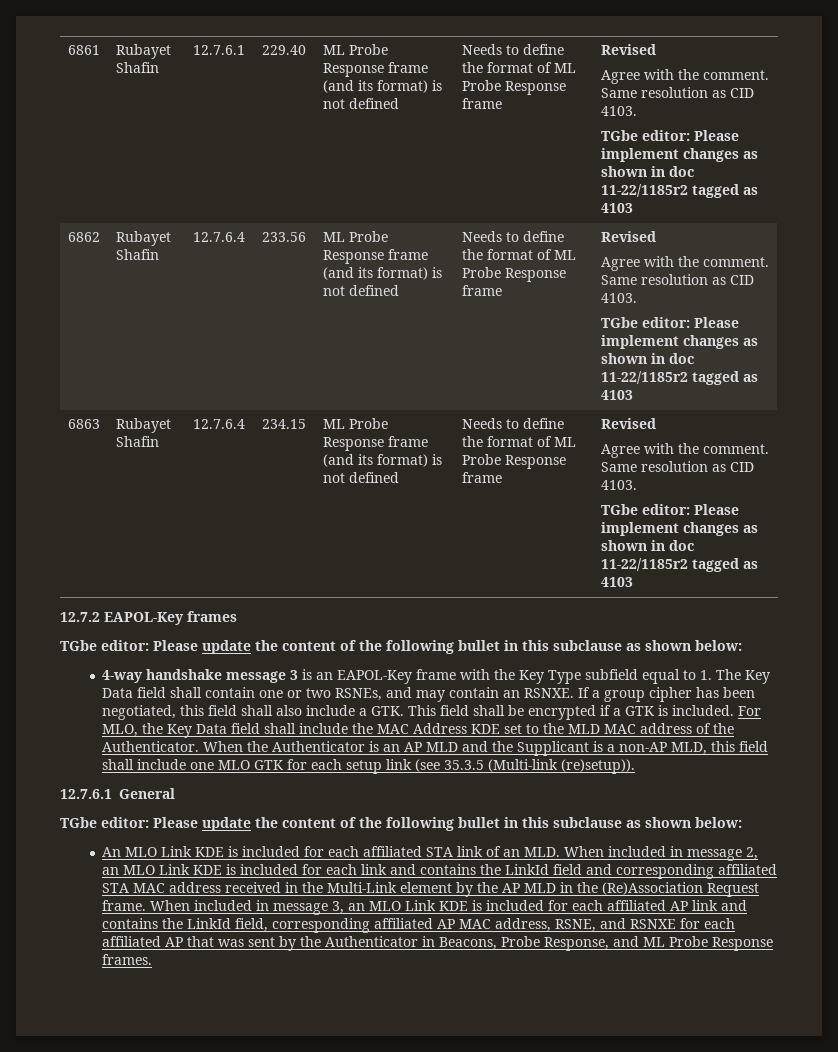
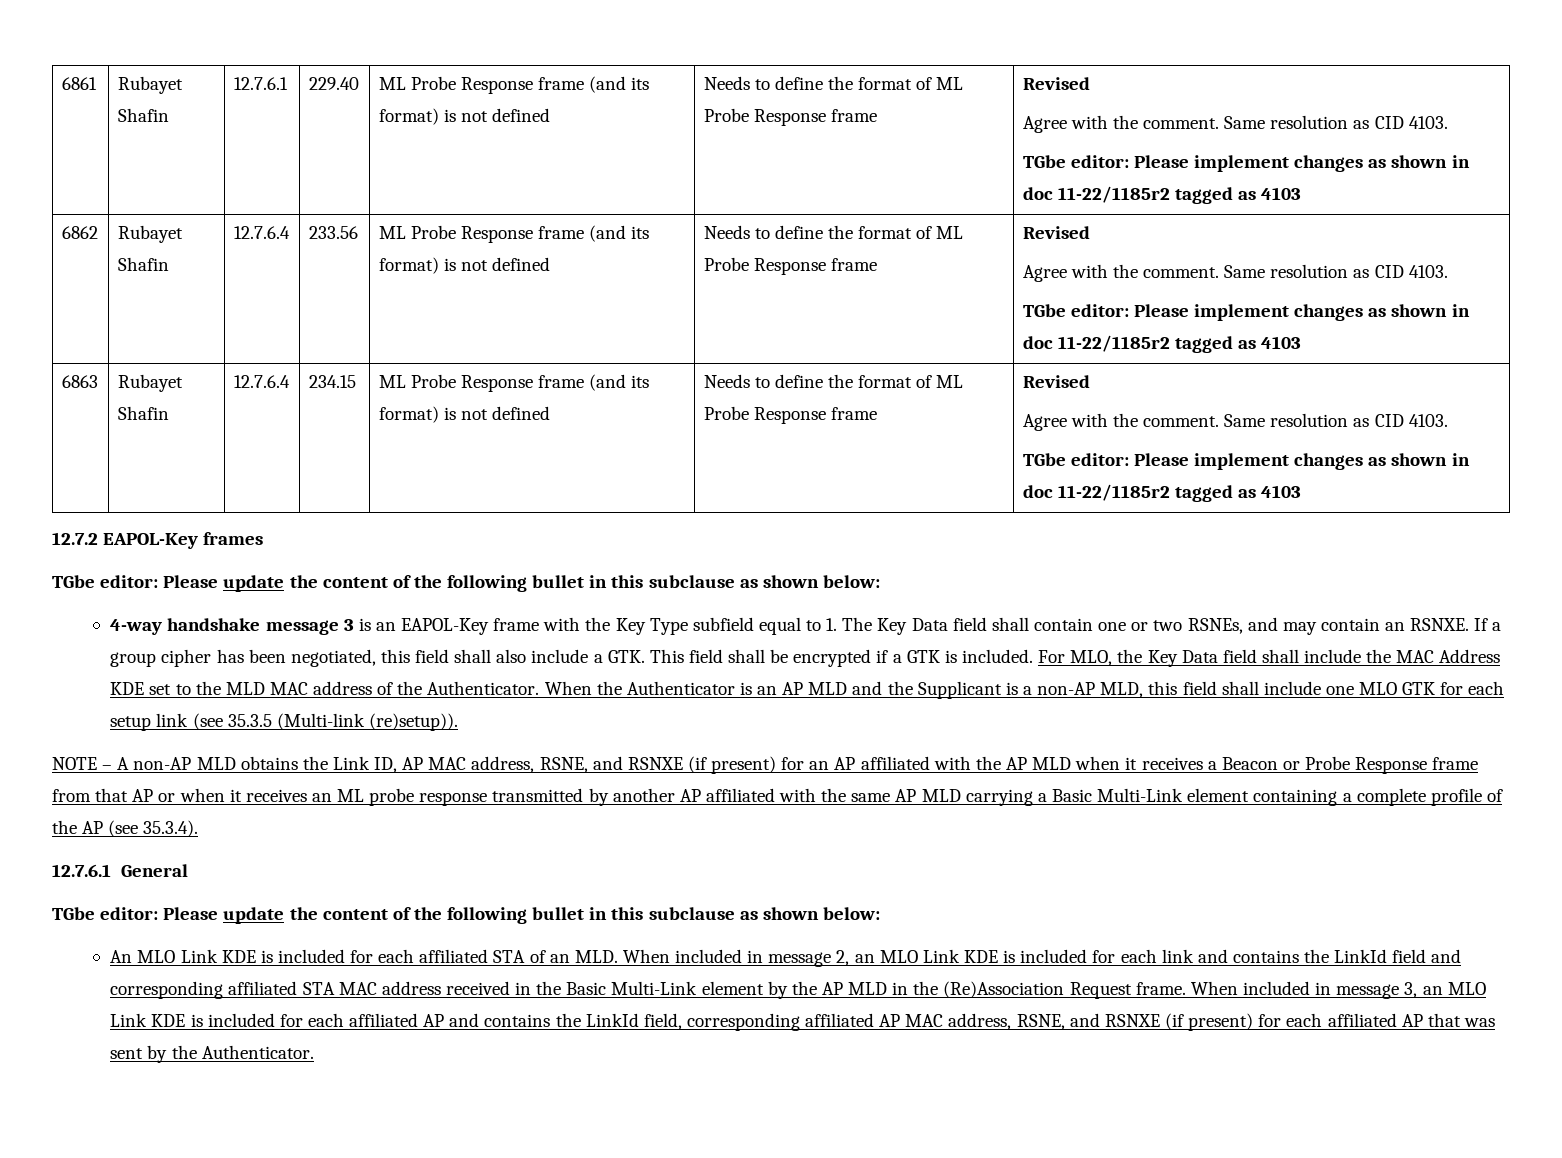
(636, 766) none -> [52,756,1479,774] [52,788,1503,806] [52,820,199,837] // NOTE – A non-AP MLD obtains the Link ID, AP MAC address, RSNE, and RSNXE (if present) for an AP affiliated with the AP MLD when it receives a Beacon or Probe Response frame from that AP or when it receives an ML probe response transmitted by another AP affiliated with the same AP MLD carrying a Basic Multi-Link element containing a complete profile of the AP (see 35.3.4).
[457,846,484,857] link -> (526, 956) none
(324, 887) none -> [566,982,607,995] Basic
[692,900,719,911] link -> (445, 1020) none
(677, 924) none -> [1164,1013,1254,1031] (if present)
[325,936,774,951] [102,954,153,965] Authenticator in Beacons, Probe Response, and ML Probe Response frames. -> [201,1045,314,1059] Authenticator.

